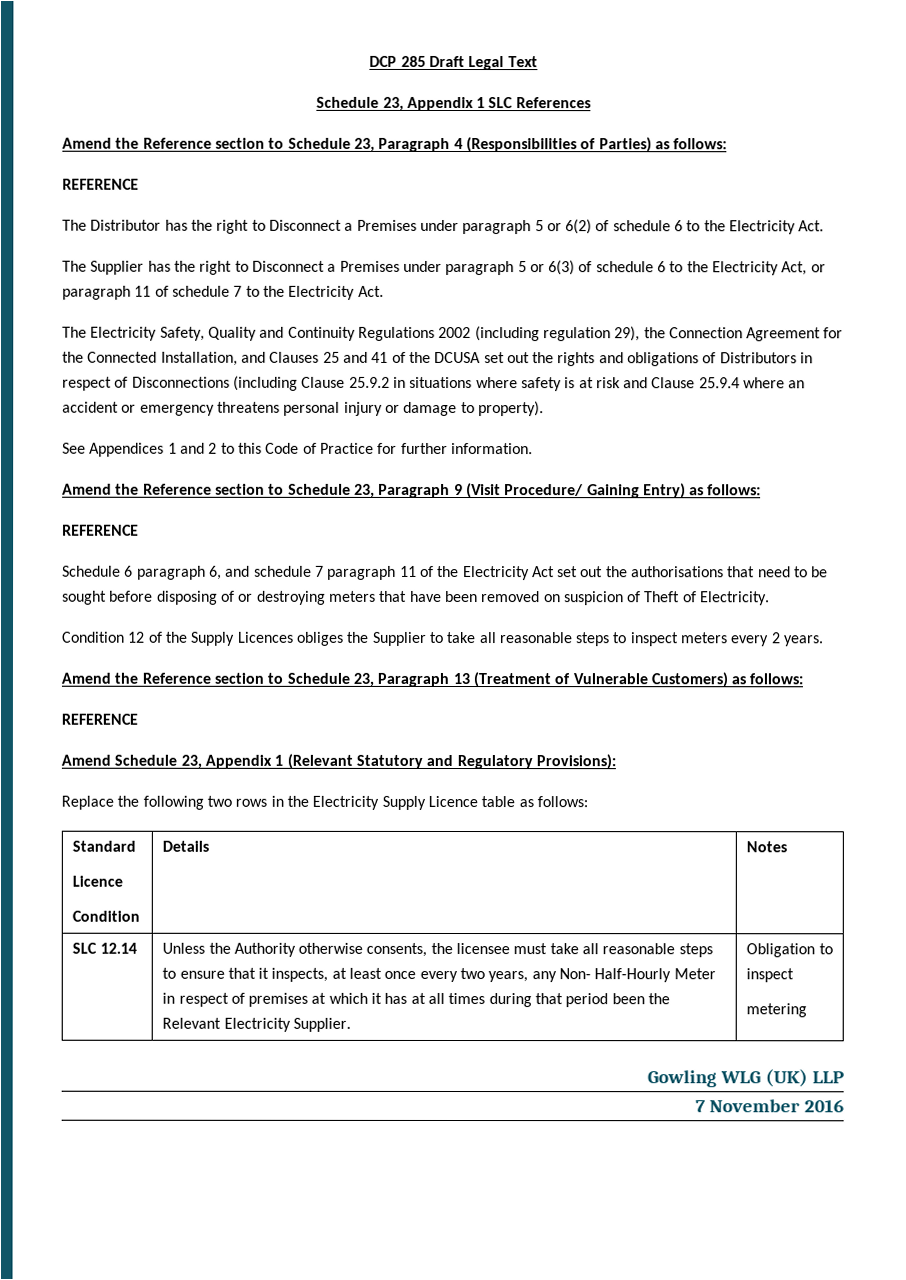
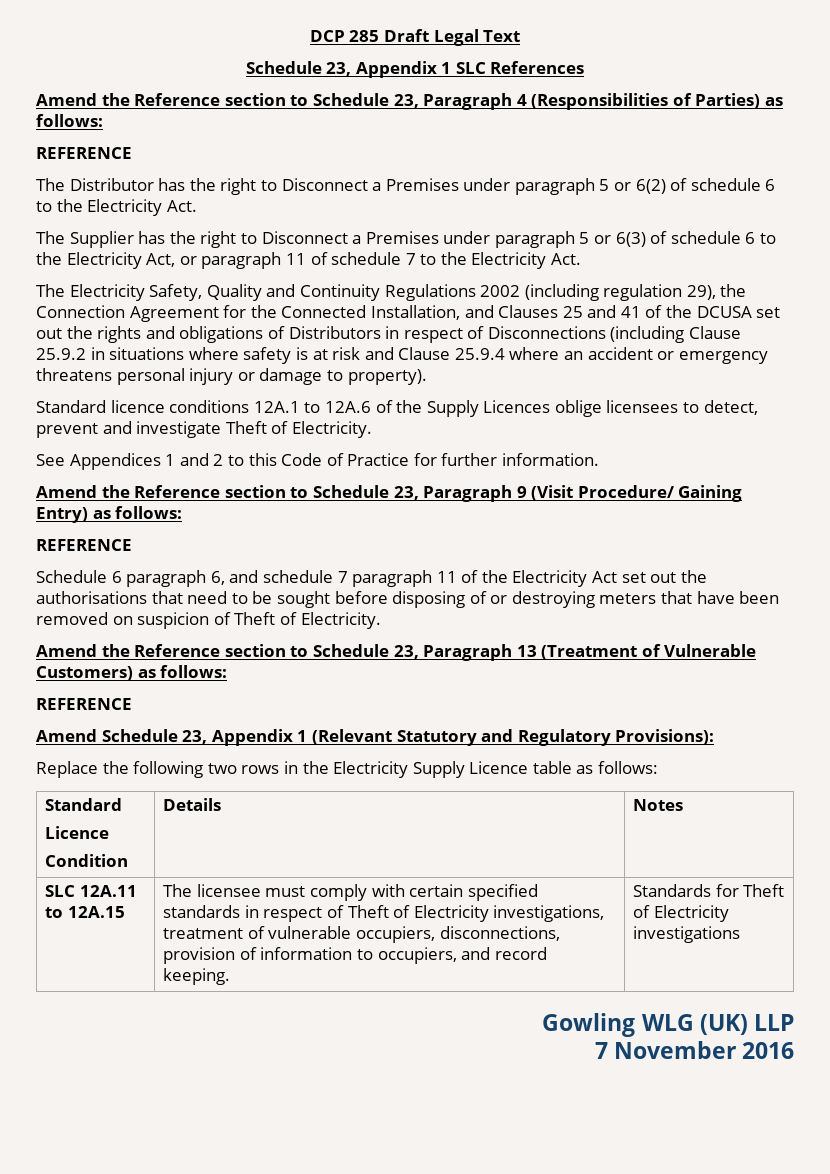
(544, 409) none -> [36,400,758,417] [36,421,372,438] // Standard licence conditions 12A.1 to 12A.6 of the Supply Licences oblige licensees to detect, prevent and investigate Theft of Electricity.
[61,631,825,647] // Condition 12 of the Supply Licences obliges the Supplier to take all reasonable steps to inspect meters every 2 years. -> (381, 620) none
[99,942,137,954] [162,942,713,958] [162,967,716,983] [162,992,670,1008] [162,1017,351,1032] [746,943,833,958] [746,968,795,983] [746,1003,808,1018] 12.14 | Unless the Authority otherwise consents, the licensee must take all reasonable steps to ensure that it inspects, at least once every two years, any Non- Half-Hourly Meter in respect of premises at which it has at all times during that period been the Relevant Electricity Supplier. | Obligation to inspect // metering -> [79,885,137,897] [45,906,125,918] [163,884,538,901] [163,905,605,922] [163,926,560,943] [163,947,547,964] [163,968,231,985] [633,884,785,897] [633,905,729,922] [633,926,741,943] 12A.11 to 12A.15 | The licensee must comply with certain specified standards in respect of Theft of Electricity investigations, treatment of vulnerable occupiers, disconnections, provision of information to occupiers, and record keeping. | Standards for Theft of Electricity investigations

